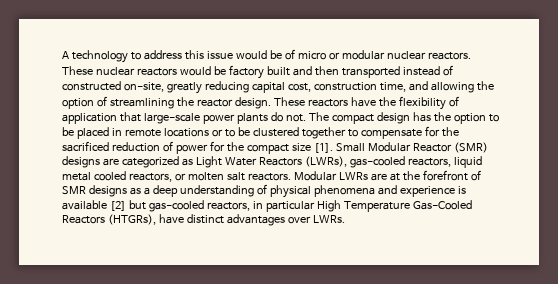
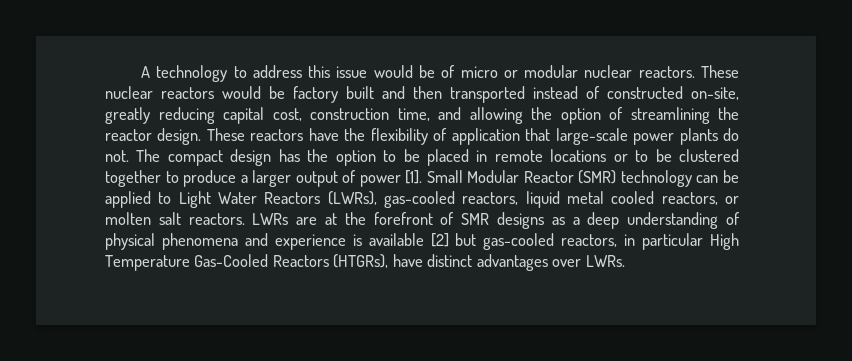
[360,126,459,139] [62,141,311,154] compensate for the sacrificed reduction of power for the compact size -> [183,170,401,187] produce a larger output of power
[62,156,193,168] designs are categorized as -> [620,170,740,187] [105,191,172,208] technology can be applied to
[293,171,337,181] Modular -> (245, 219) none

